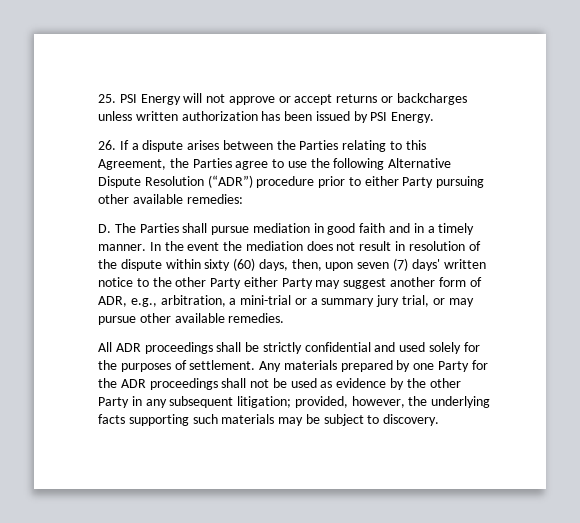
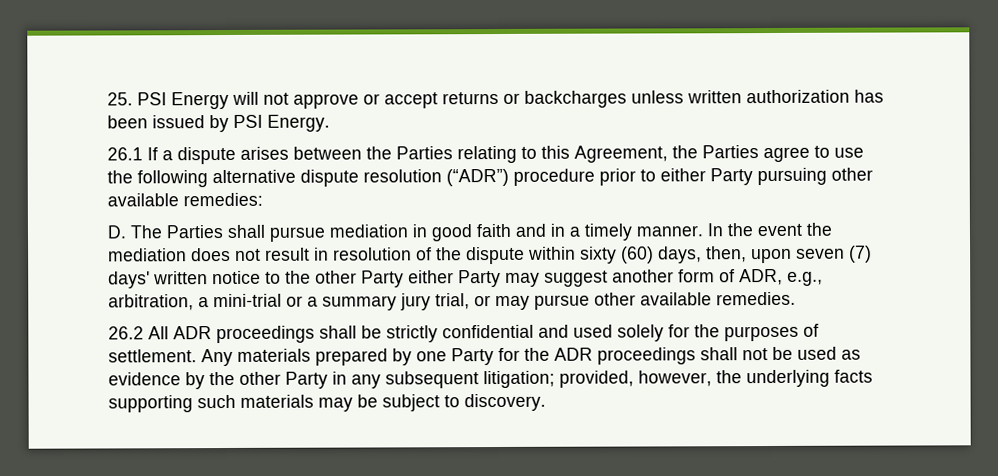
[98,140,116,150] 26. -> [107,147,143,161] 26.1
[388,158,452,168] [98,176,204,188] Alternative Dispute Resolution -> [212,169,442,187] alternative dispute resolution
(285, 318) none -> [108,326,144,340] 26.2

